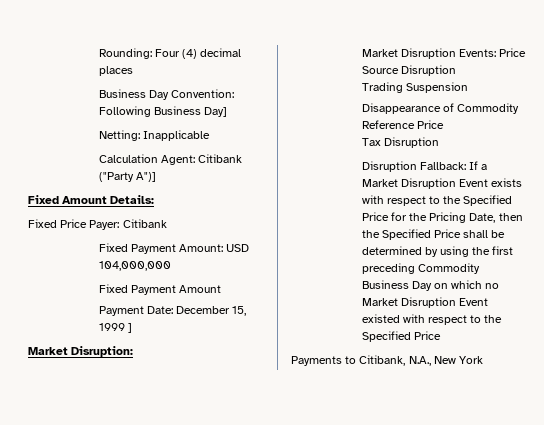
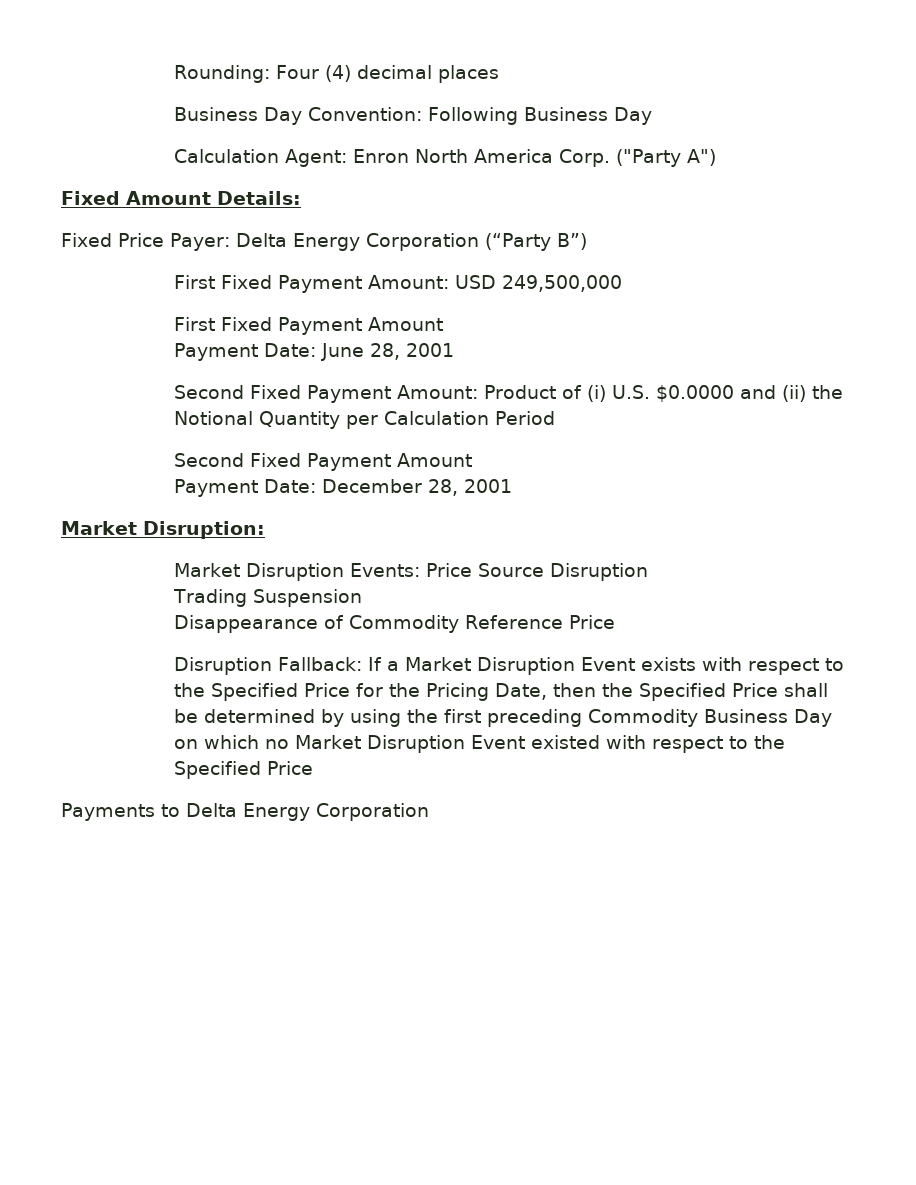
[203,107,227,117] [98,130,210,141] Day] // Netting: Inapplicable -> [614,107,653,125] Day
[197,154,242,163] [98,172,156,182] Citibank ("Party A")] -> [353,149,717,167] Enron North America Corp. ("Party A")
[122,219,167,228] [98,243,250,254] [98,261,171,271] Citibank // Fixed Payment Amount: USD 104,000,000 // -> [235,233,587,251] [174,275,623,293] [174,317,444,335] [174,343,455,361] [174,385,844,403] [174,411,556,429] [174,453,245,467] Delta Energy Corporation (“Party B”) // First Fixed Payment Amount: USD 249,500,000 // First Fixed Payment Amount // Payment Date: June 28, 2001 // Second Fixed Payment Amount: Product of (i) U.S. $0.0000 and (ii) the Notional Quantity per Calculation Period // Second
[232,306,247,316] [98,323,132,333] 15, 1999 ] -> [428,479,513,496] 28, 2001
[361,137,439,148] // Tax Disruption -> (616, 622) none
[359,355,484,366] Citibank, N.A., New York -> [185,803,429,821] Delta Energy Corporation

